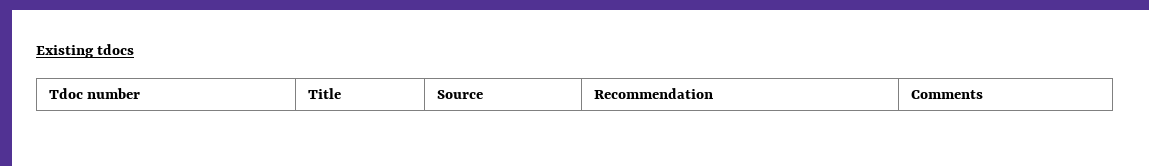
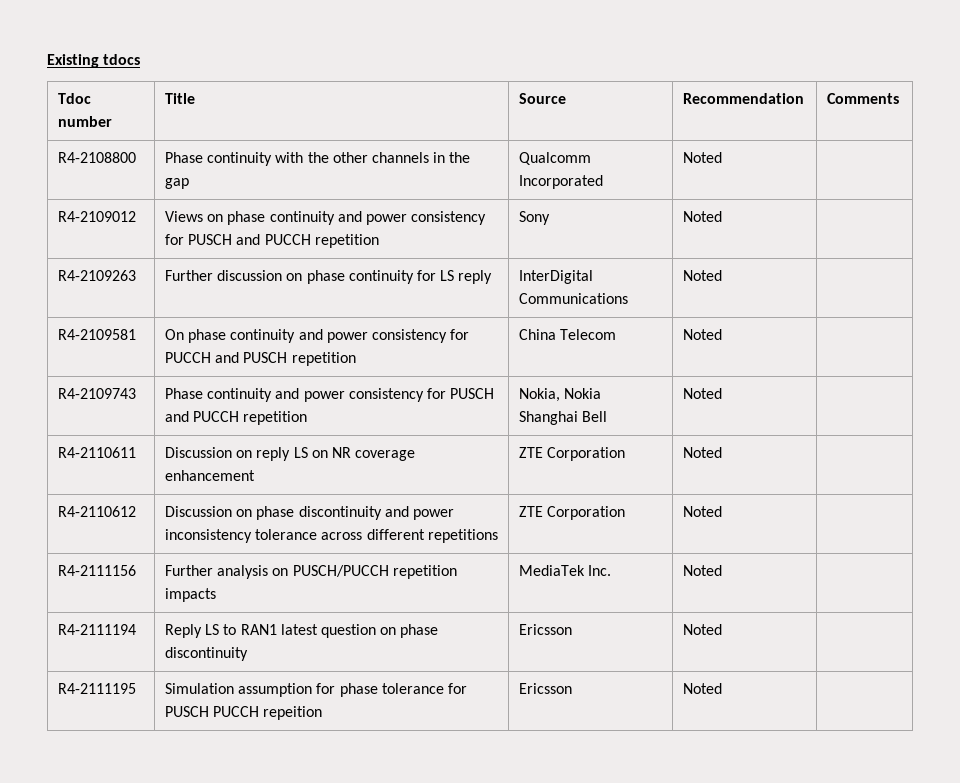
(983, 94) none -> [58,152,137,163] [165,152,471,166] [165,178,190,189] [519,152,592,165] [519,175,604,189] [683,152,723,163] [58,211,137,222] [165,211,487,225] [165,234,379,248] [519,211,551,225] [683,211,723,222] [58,270,137,281] [165,270,493,284] [519,270,594,284] [519,293,629,304] [683,270,723,281] [58,329,137,340] [165,329,470,343] [165,352,356,366] [519,329,617,340] [683,329,723,340] [58,388,137,399] [165,388,495,402] [165,411,308,425] [519,388,602,402] [519,411,608,425] [683,388,723,399] [58,447,137,458] [165,447,416,461] [165,470,256,481] [519,447,626,461] [683,447,723,458] [58,506,137,517] [165,506,455,520] [165,529,498,543] [519,506,626,520] [683,506,723,517] [58,565,137,576] [165,565,457,579] [165,588,217,602] [519,565,612,576] [683,565,723,576] [58,624,137,635] [165,624,439,638] [165,647,249,661] [519,624,573,635] [683,624,723,635] [58,683,137,694] [165,683,468,697] [165,706,323,720] [519,683,573,694] [683,683,723,694] // R4-2108800 | Phase continuity with the other channels in the gap | Qualcomm Incorporated | Noted | // R4-2109012 | Views on phase continuity and power consistency for PUSCH and PUCCH repetition | Sony | Noted | // R4-2109263 | Further discussion on phase continuity for LS reply | InterDigital Communications | Noted | // R4-2109581 | On phase continuity and power consistency for PUCCH and PUSCH repetition | China Telecom | Noted | // R4-2109743 | Phase continuity and power consistency for PUSCH and PUCCH repetition | Nokia, Nokia Shanghai Bell | Noted | // R4-2110611 | Discussion on reply LS on NR coverage enhancement | ZTE Corporation | Noted | // R4-2110612 | Discussion on phase discontinuity and power inconsistency tolerance across different repetitions | ZTE Corporation | Noted | // R4-2111156 | Further analysis on PUSCH/PUCCH repetition impacts | MediaTek Inc. | Noted | // R4-2111194 | Reply LS to RAN1 latest question on phase discontinuity | Ericsson | Noted | // R4-2111195 | Simulation assumption for phase tolerance for PUSCH PUCCH repeition | Ericsson | Noted |

